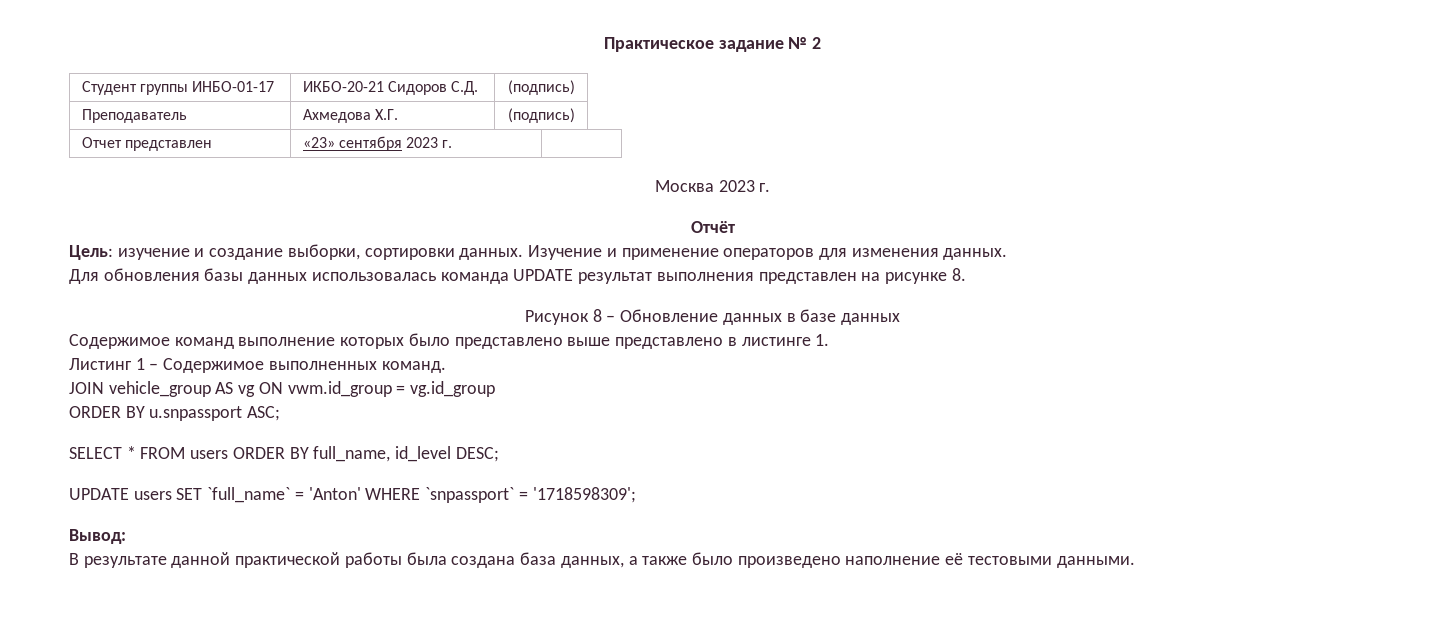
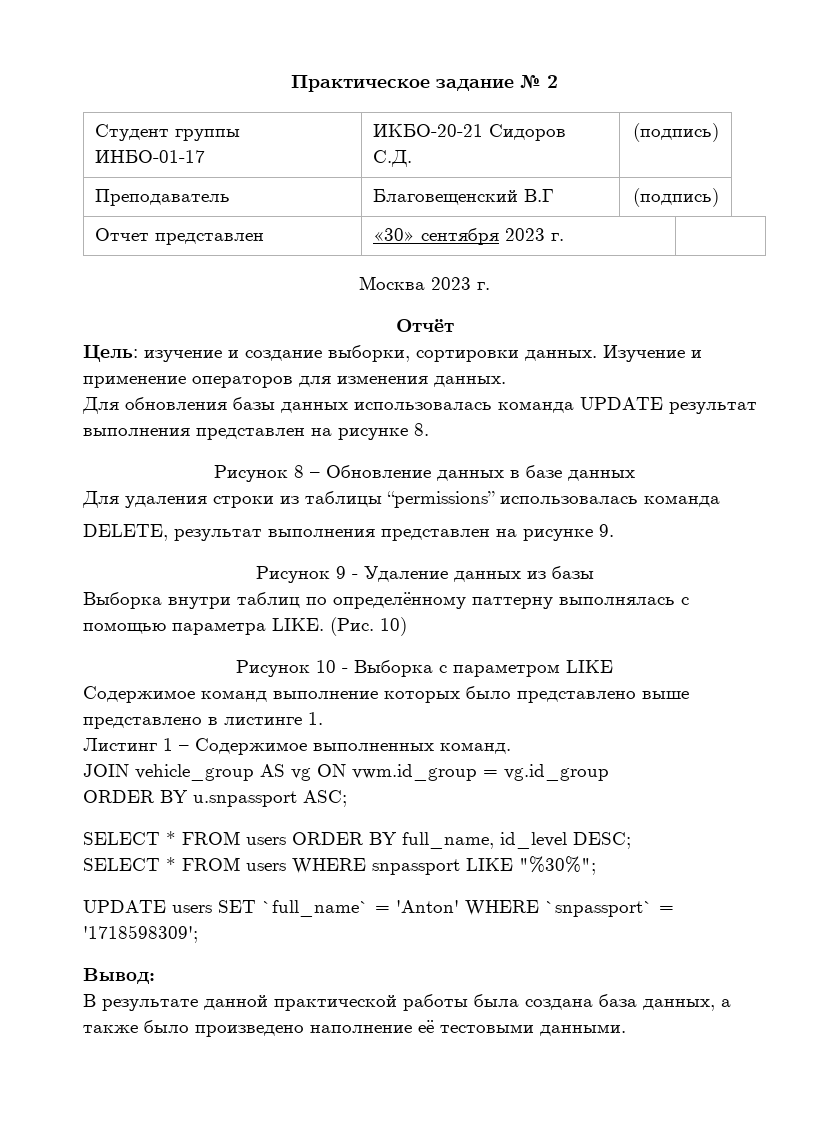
[302,109,398,123] Ахмедова Х.Г. -> [373,189,555,205] Благовещенский В.Г
[302,137,335,148] «23» -> [373,228,416,241] «30»
(901, 319) none -> [82,491,720,508] [83,524,614,541] [255,566,594,583] [83,592,689,609] [83,617,407,636] [236,660,613,677] // Для удаления строки из таблицы “permissions” использовалась команда // DELETE, результат выполнения представлен на рисунке 9. // Рисунок 9 - Удаление данных из базы // Выборка внутри таблиц по определённому паттерну выполнялась с помощью параметра LIKE. (Рис. 10) // Рисунок 10 - Выборка с параметром LIKE
(499, 454) none -> [83,856,596,875] // SELECT * FROM users WHERE snpassport LIKE "%30%";

